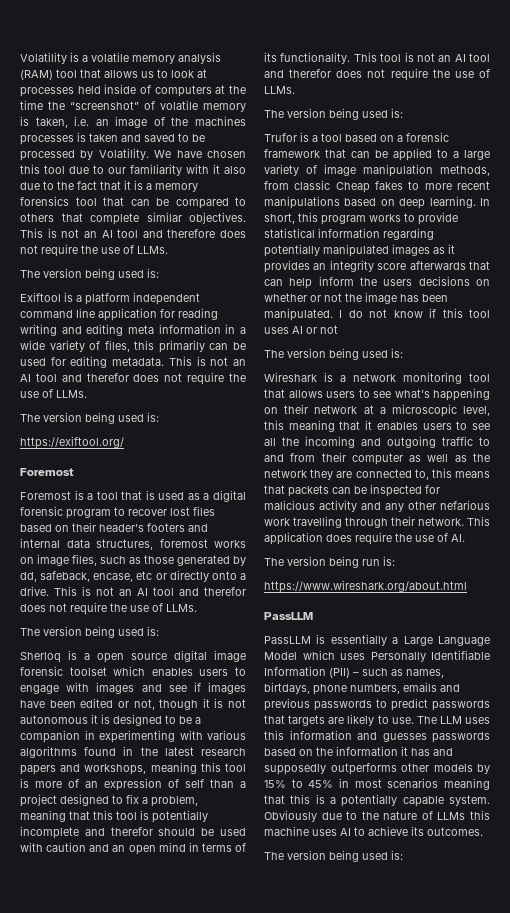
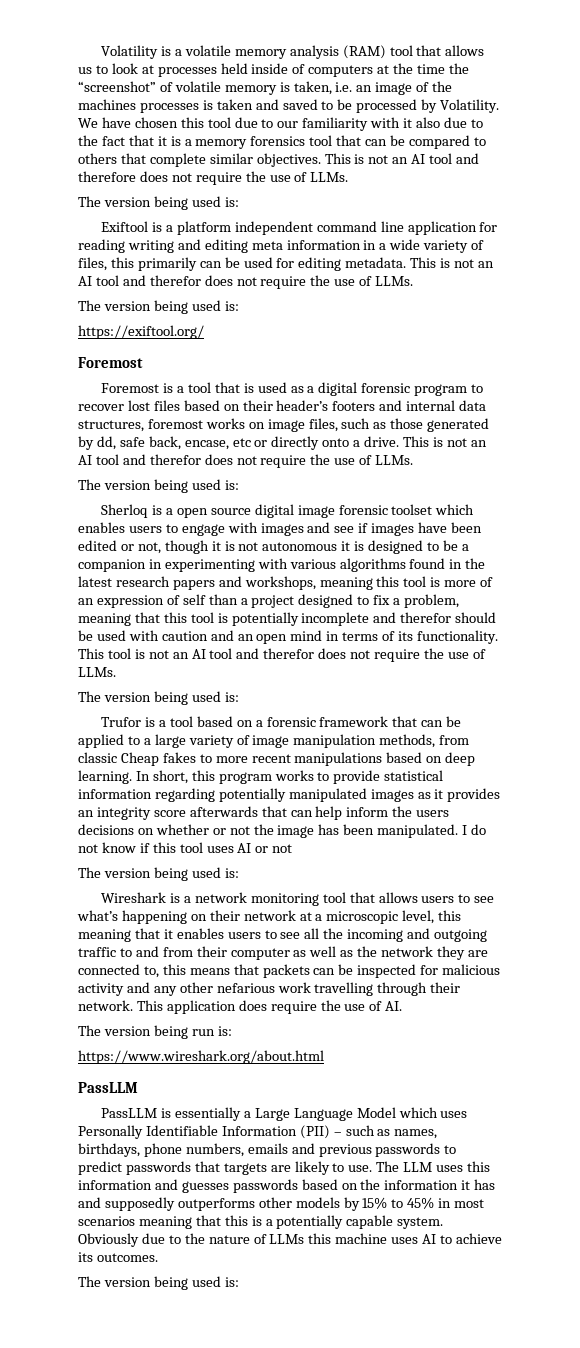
[40,571,91,582] safeback, -> [119,436,181,450] safe back,
[264,682,310,694] birtdays, -> [78,1143,140,1157] birthdays,

